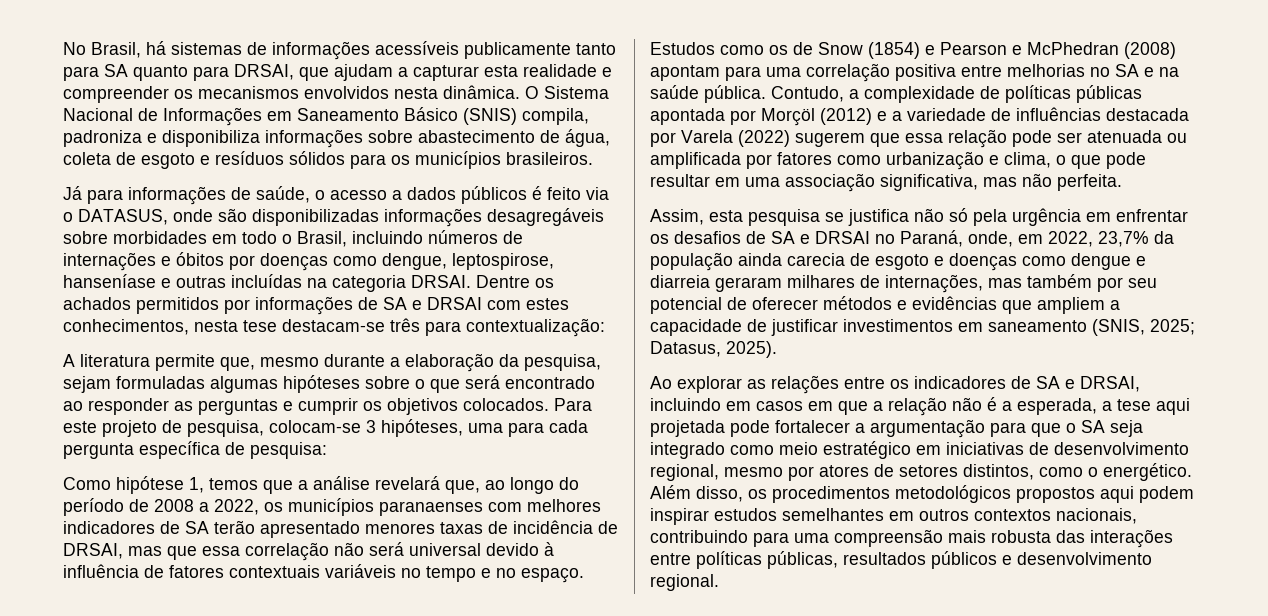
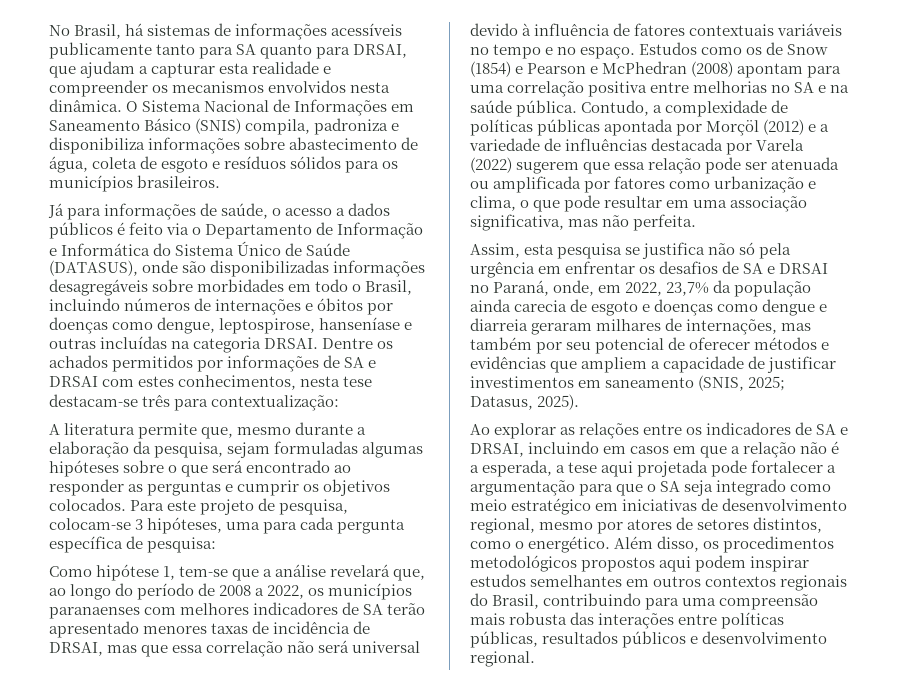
[78,209,168,225] DATASUS, -> [205,222,424,239] [49,241,351,256] [49,260,138,276] Departamento de Informação e Informática do Sistema Único de Saúde (DATASUS),
[209,478,258,490] temos -> [179,566,229,577] tem-se
[1056,508,1137,524] nacionais, -> [780,575,848,591] [470,593,540,609] regionais do Brasil,

